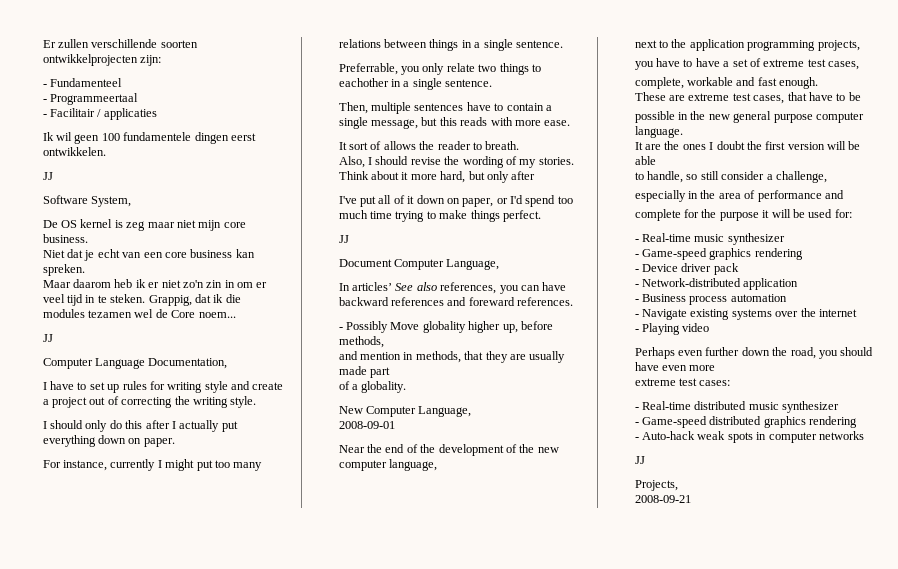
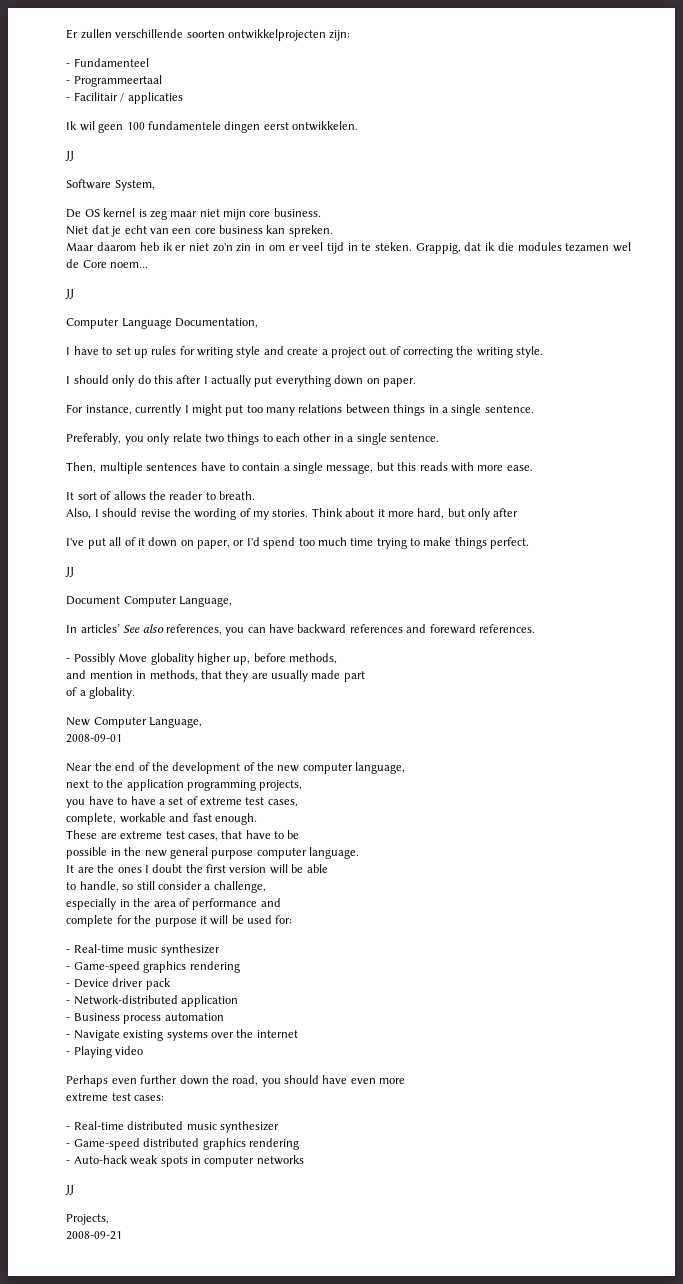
[338,63,398,75] Preferrable, -> [66,433,122,445] Preferably,
[338,78,389,87] eachother -> [276,433,332,442] each other

